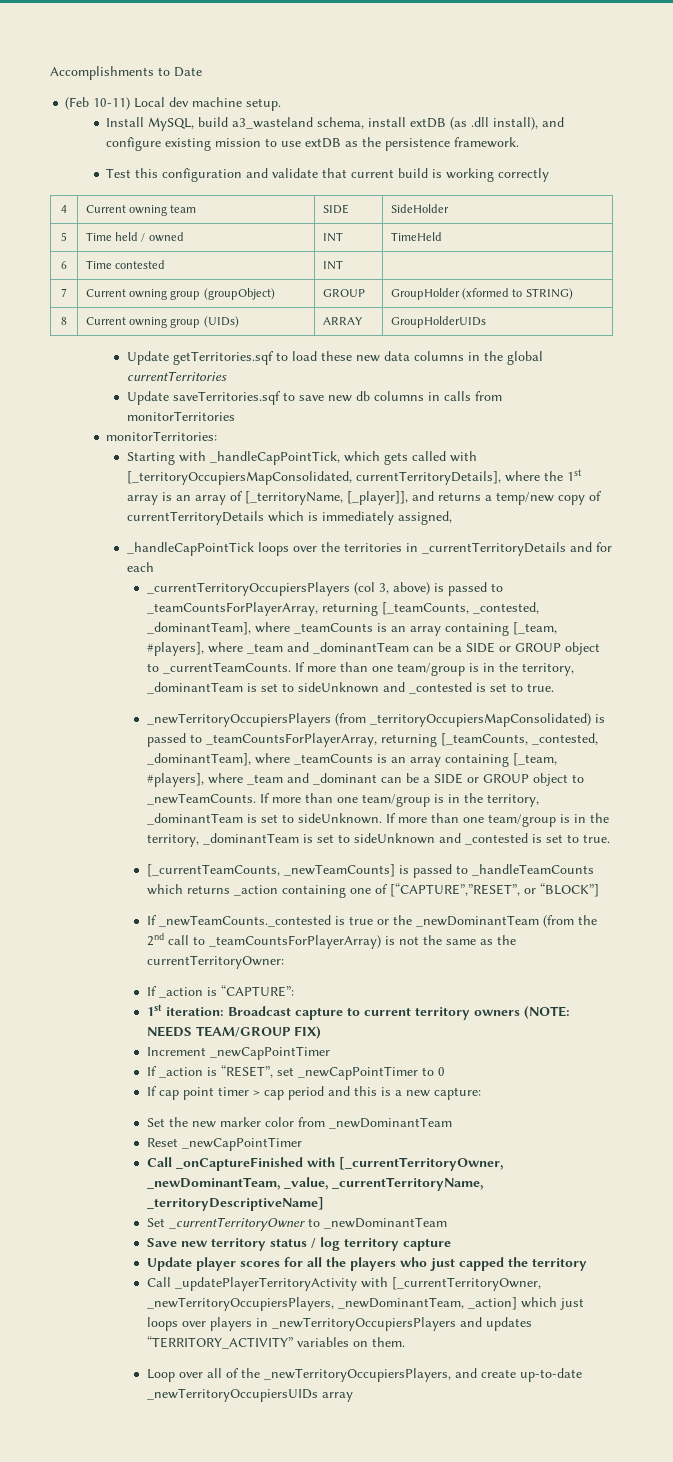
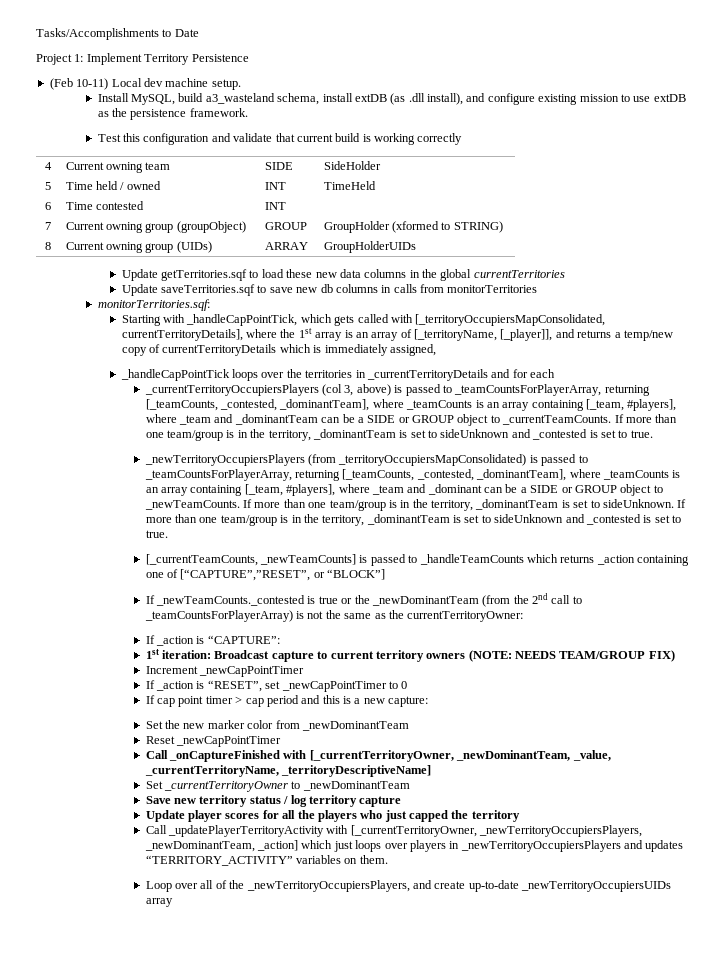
[50,66,154,80] Accomplishments -> [36,28,159,40] Tasks/Accomplishments
(202, 72) none -> [36,53,249,65] // Project 1: Implement Territory Persistence
[106,431,218,441] monitorTerritories: -> [97,299,210,311] monitorTerritories.sqf:

